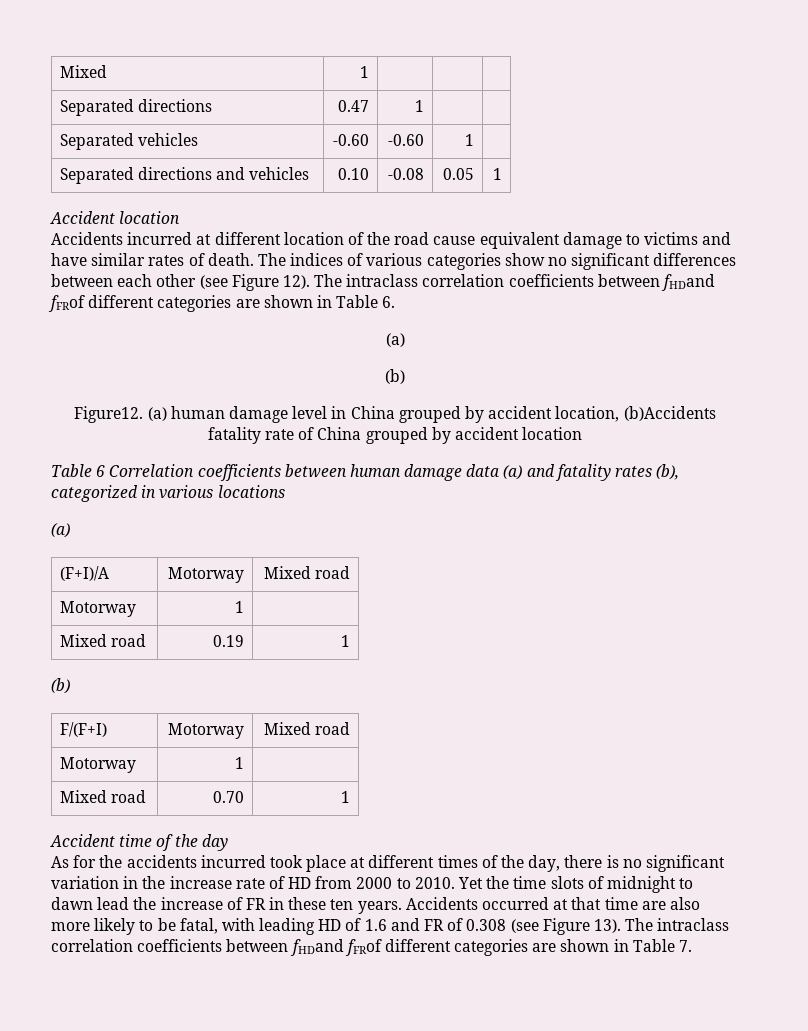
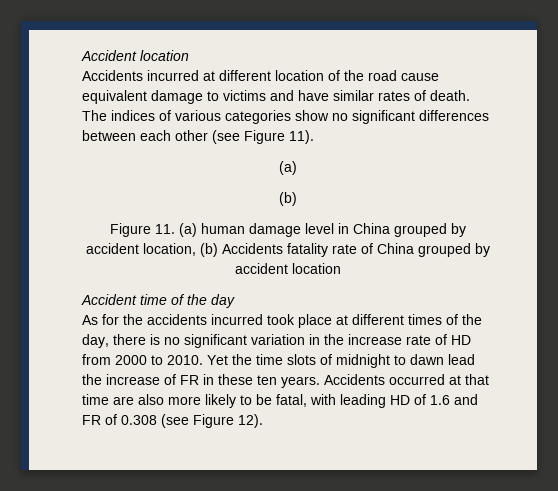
[59,65,107,78] [360,66,370,78] [59,99,213,116] [338,100,370,112] [415,100,425,112] [59,133,199,150] [333,134,370,146] [388,134,425,146] [465,134,475,146] [59,167,310,184] [338,168,370,180] [388,168,425,180] [443,168,475,180] [493,168,503,180] Mixed | 1 | | | // Separated directions | 0.47 | 1 | | // Separated vehicles | -0.60 | -0.60 | 1 | // Separated directions and vehicles | 0.10 | -0.08 | 0.05 | 1 // -> (81, 55) none
[282,274,716,291] [48,295,396,312] 12). The intraclass correlation coefficients between fHDand fFRof different categories are shown in Table 6. -> [289,130,314,144] 11).
[74,406,144,423] Figure12. -> [110,223,175,237] Figure 11.
[623,406,716,421] (b)Accidents -> [200,243,283,257] (b) Accidents
[51,464,680,481] [51,485,285,502] [51,523,70,538] [59,566,109,581] [168,567,245,583] [263,566,351,579] [59,601,136,617] [235,601,245,613] [59,634,147,647] [213,635,245,647] [341,635,351,647] [51,678,70,694] [59,722,107,737] [168,723,245,739] [263,722,351,735] [59,757,136,773] [235,757,245,769] [59,790,147,803] [213,791,245,803] [341,791,351,803] // Table 6 Correlation coefficients between human damage data (a) and fatality rates (b), categorized in various locations // (a) // (F+I)/A | Motorway | Mixed road // Motorway | 1 | // Mixed road | 0.19 | 1 // (b) // F/(F+I) | Motorway | Mixed road // Motorway | 1 | // Mixed road | 0.70 | 1 -> (341, 268) none
[593,918,730,933] [51,939,693,956] 13). The intraclass correlation coefficients between fHDand fFRof different categories are shown in Table 7. -> [238,414,263,428] 12).

